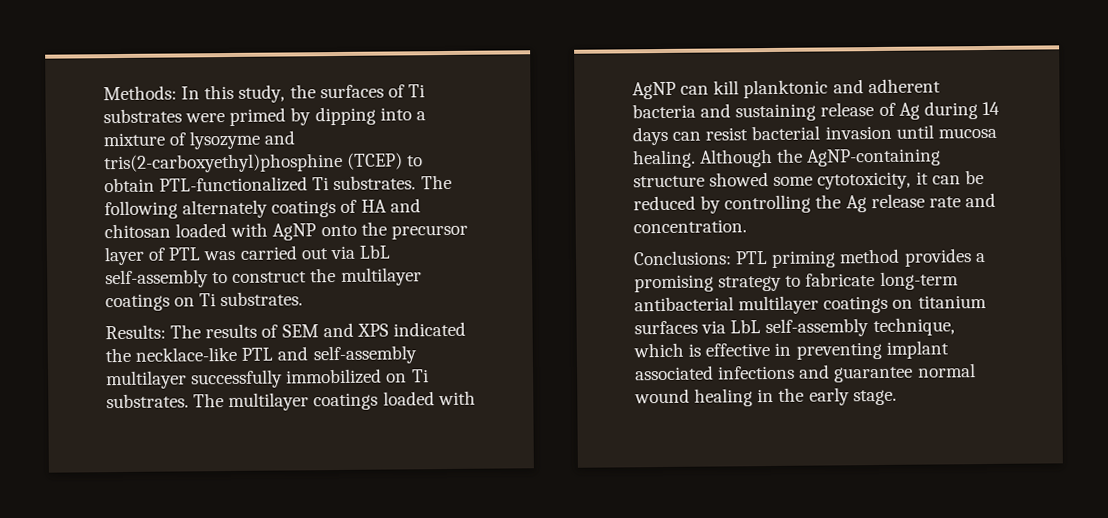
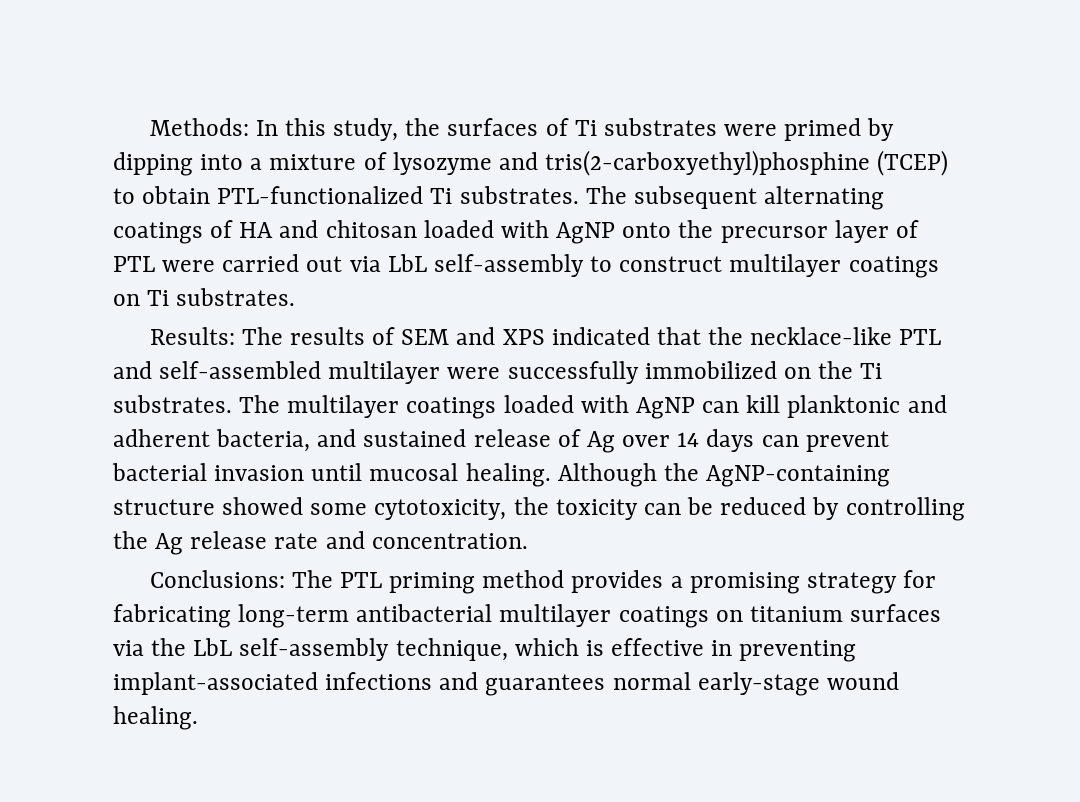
[104,199,269,220] following alternately -> [633,186,885,210] subsequent alternating
[203,250,236,261] was -> [162,260,216,272] were
[310,268,337,283] the -> (723, 264) none
(466, 329) none -> [656,327,701,345] that
[312,345,417,365] [106,370,187,390] self-assembly multilayer -> [159,361,501,384] self-assembled multilayer were
(408, 378) none -> [818,361,854,379] the
[632,103,817,122] bacteria and sustaining -> [216,429,467,452] bacteria, and sustained
[923,101,978,120] during -> [622,435,671,447] over
[705,127,749,141] resist -> [805,431,889,452] prevent
[937,127,997,139] mucosa -> [369,463,459,481] mucosal
[915,171,929,185] it -> [513,497,638,520] the toxicity
(732, 258) none -> [291,570,333,588] The
[785,272,876,287] to fabricate -> [903,570,937,588] [113,604,231,628] for fabricating
(727, 327) none -> [151,638,187,656] the
[885,340,949,359] [634,363,976,383] [634,387,897,407] implant associated infections and guarantee normal wound healing in the early stage. -> [113,672,899,696] [113,706,198,730] implant-associated infections and guarantees normal early-stage wound healing.

